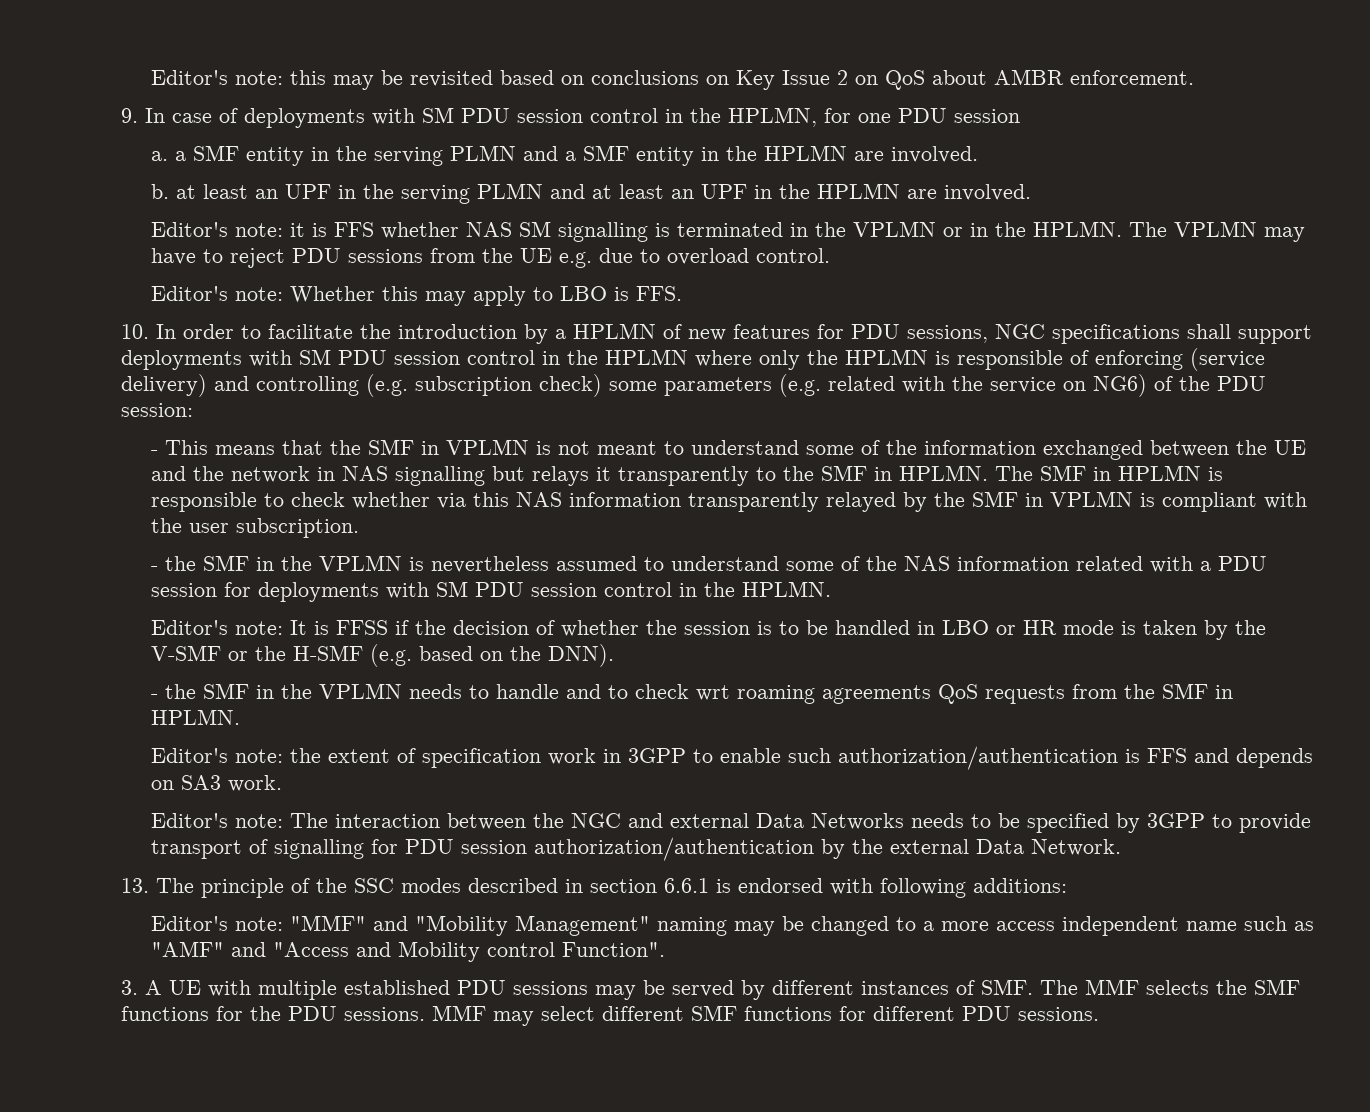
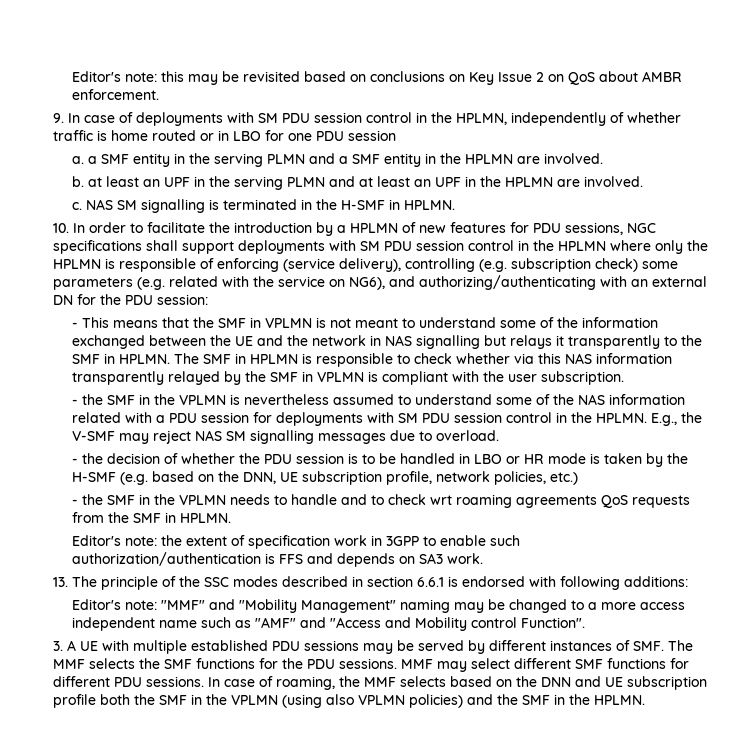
(818, 117) none -> [510,112,681,126] [52,130,261,141] independently of whether traffic is home routed or in LBO
[150,222,459,239] Editor's note: it is FFS whether -> [72,202,83,210] c.
[852,221,1305,242] [150,248,830,268] [150,286,682,306] VPLMN or in the HPLMN. The VPLMN may have to reject PDU sessions from the UE e.g. due to overload control. // Editor's note: Whether this may apply to LBO is FFS. -> [341,199,456,210] H-SMF in HPLMN.
[121,374,250,397] delivery) and -> [338,258,401,272] delivery),
[1093,374,1174,397] NG6) of -> [348,275,707,290] [52,294,96,305] NG6), and authorizing/authenticating with an external DN for
[150,620,409,635] // Editor's note: It is FFSS if -> [651,412,703,426] [72,430,500,444] [72,458,79,464] E.g., the V-SMF may reject NAS SM signalling messages due to overload. // -
(677, 627) none -> [264,454,293,464] PDU
[150,645,286,661] V-SMF or the -> (689, 458) none
[547,644,614,667] DNN). -> [243,471,579,485] DNN, UE subscription profile, network policies, etc.)
[150,813,1311,833] [150,837,1121,861] // Editor's note: The interaction between the NGC and external Data Networks needs to be specified by 3GPP to provide transport of signalling for PDU session authorization/authentication by the external Data Network. -> (484, 558) none
(1100, 1014) none -> [207,676,707,690] [52,694,645,708] In case of roaming, the MMF selects based on the DNN and UE subscription profile both the SMF in the VPLMN (using also VPLMN policies) and the SMF in the HPLMN.

